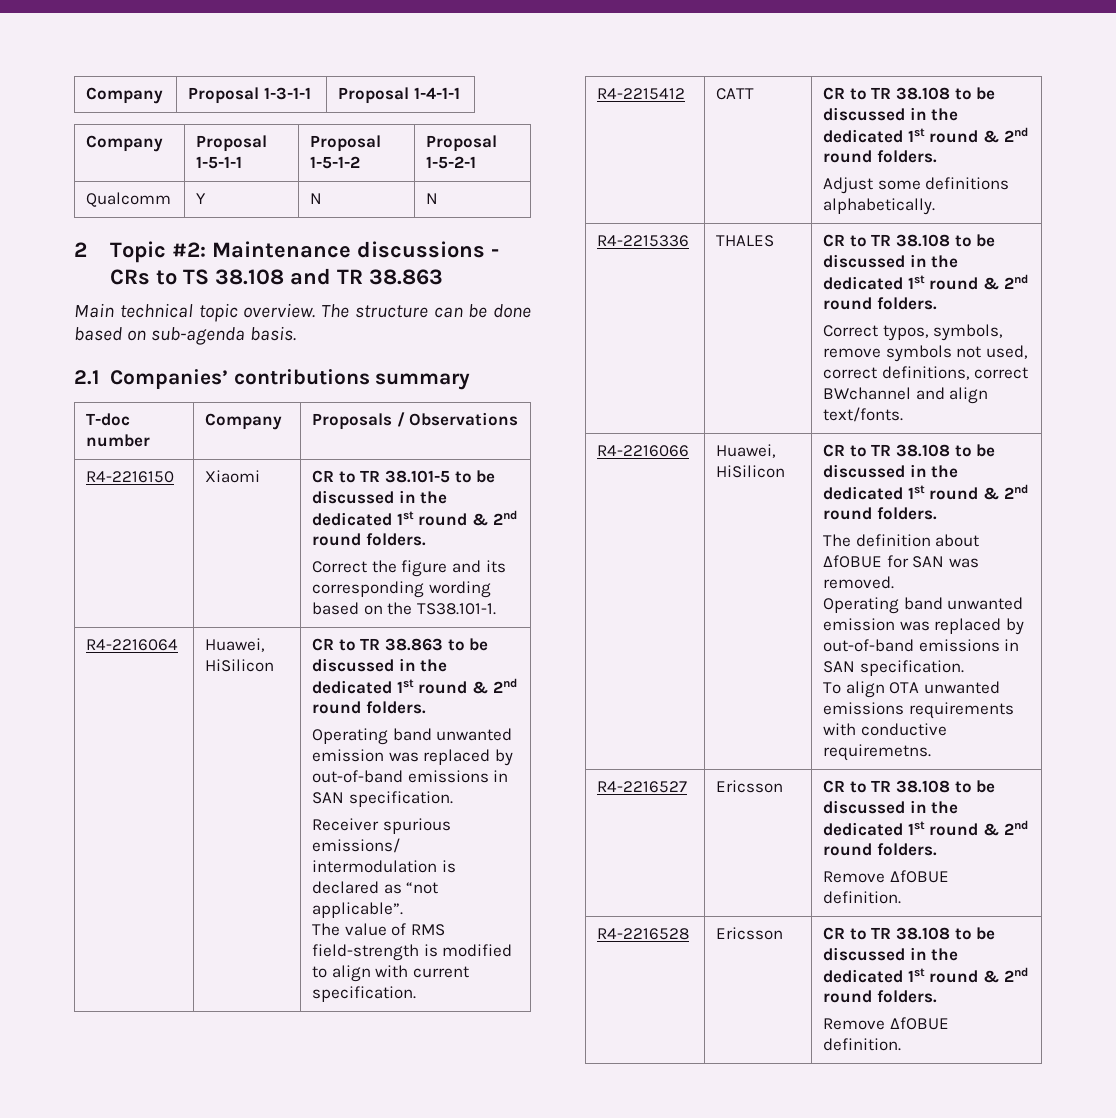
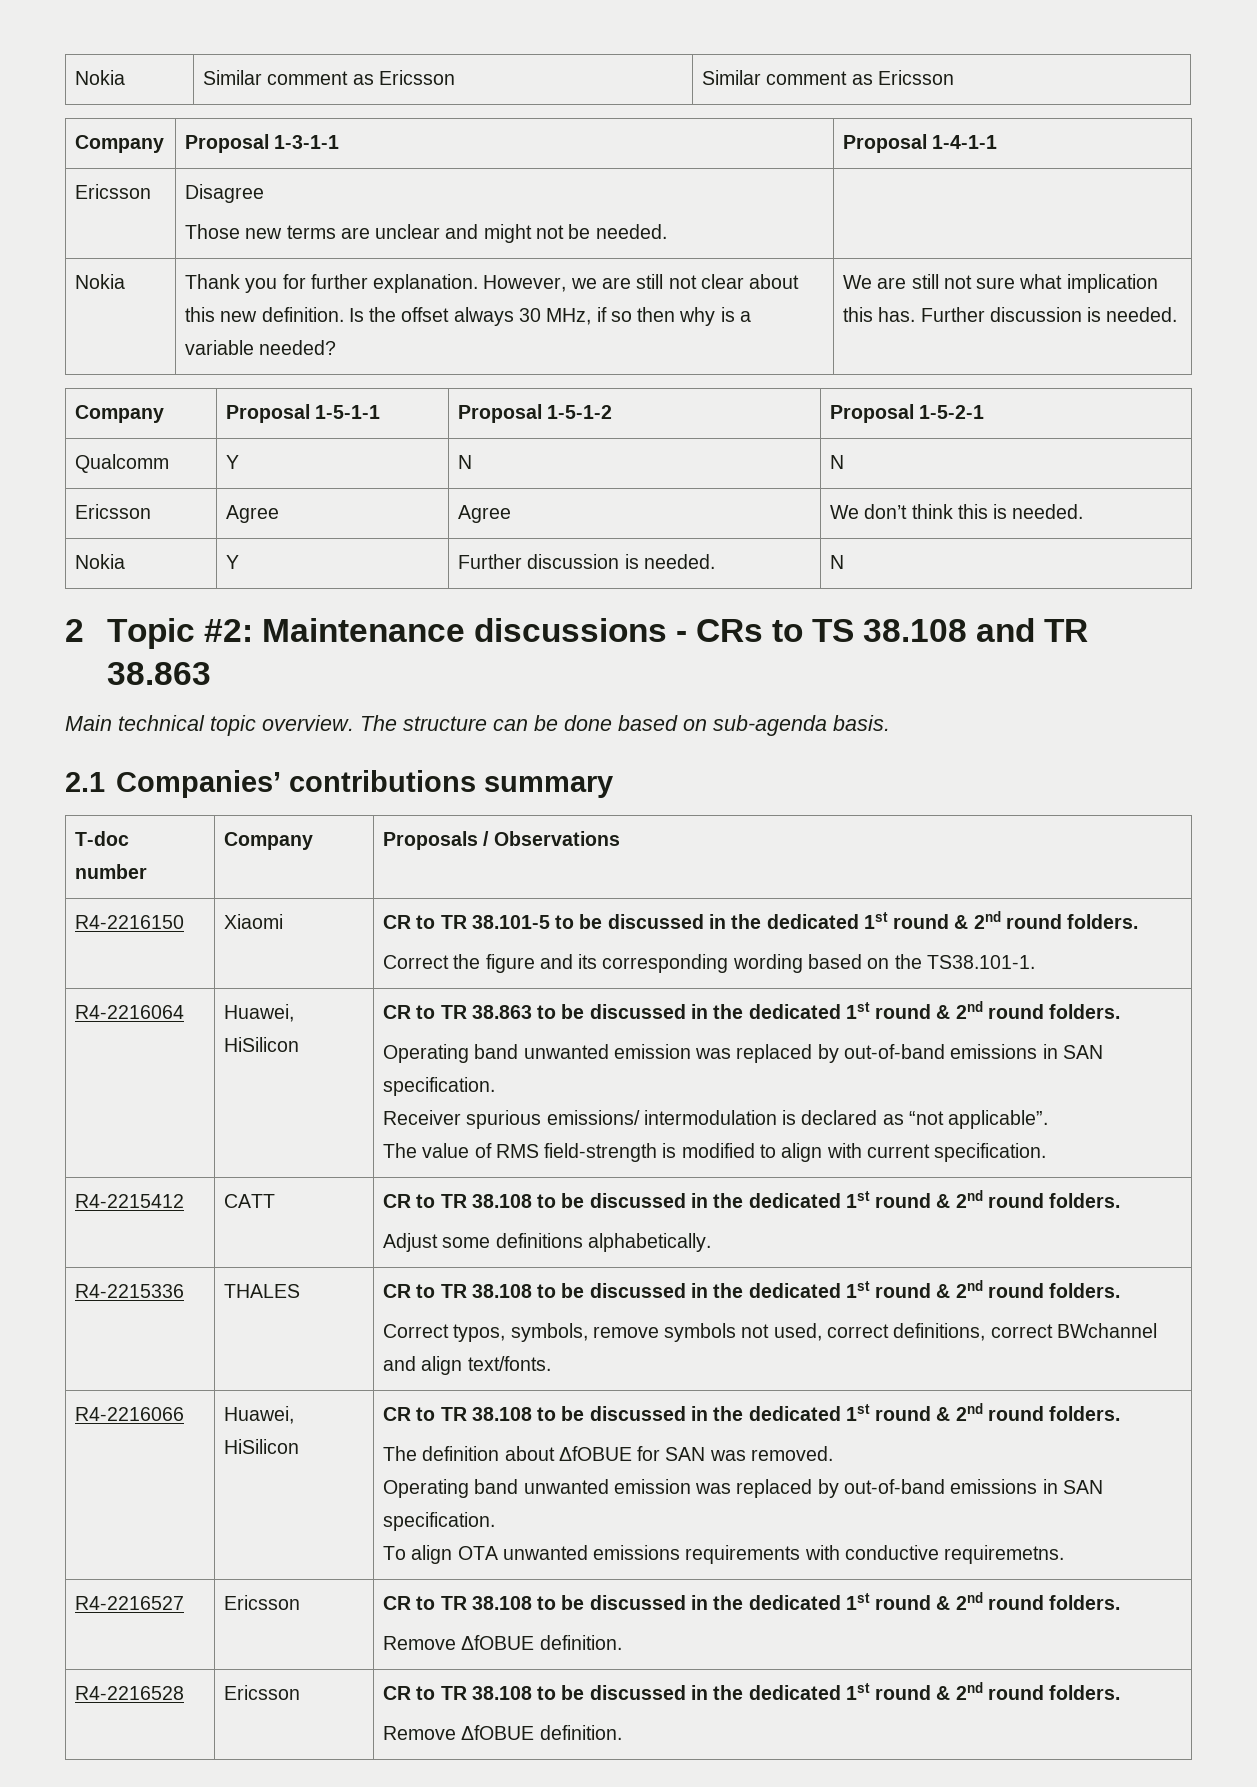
(86, 95) none -> [75,70,126,85] [203,70,455,85] [702,70,954,85] Nokia | Similar comment as Ericsson | Similar comment as Ericsson //
(460, 93) none -> [75,184,152,199] [185,184,265,203] [185,224,667,243] [75,274,126,289] [185,274,800,293] [185,307,751,326] [185,340,337,355] [843,274,1158,293] [843,307,1178,322] // Ericsson | Disagree // Those new terms are unclear and might not be needed. | // Nokia | Thank you for further explanation. However, we are still not clear about this new definition. Is the offset always 30 MHz, if so then why is a variable needed? | We are still not sure what implication this has. Further discussion is needed.
(439, 198) none -> [75,504,152,519] [226,505,280,523] [458,505,512,523] [830,504,1084,519] [75,554,126,569] [226,555,240,569] [458,554,715,569] [830,555,845,569] // Ericsson | Agree | Agree | We don’t think this is needed. // Nokia | Y | Further discussion is needed. | N

